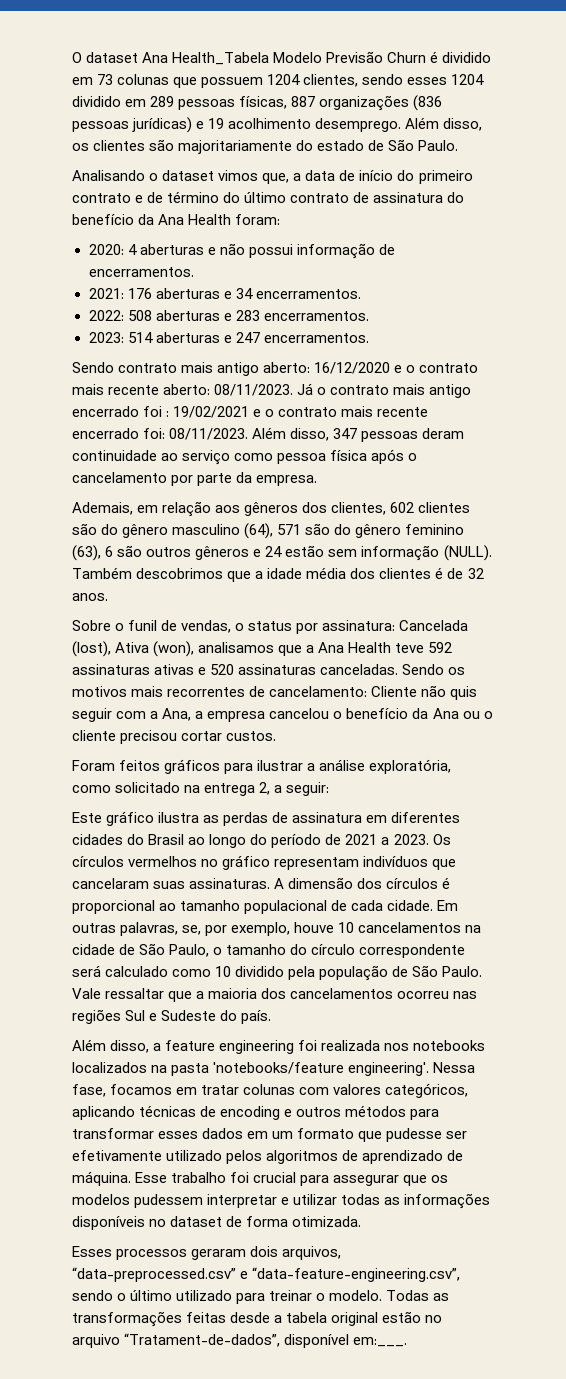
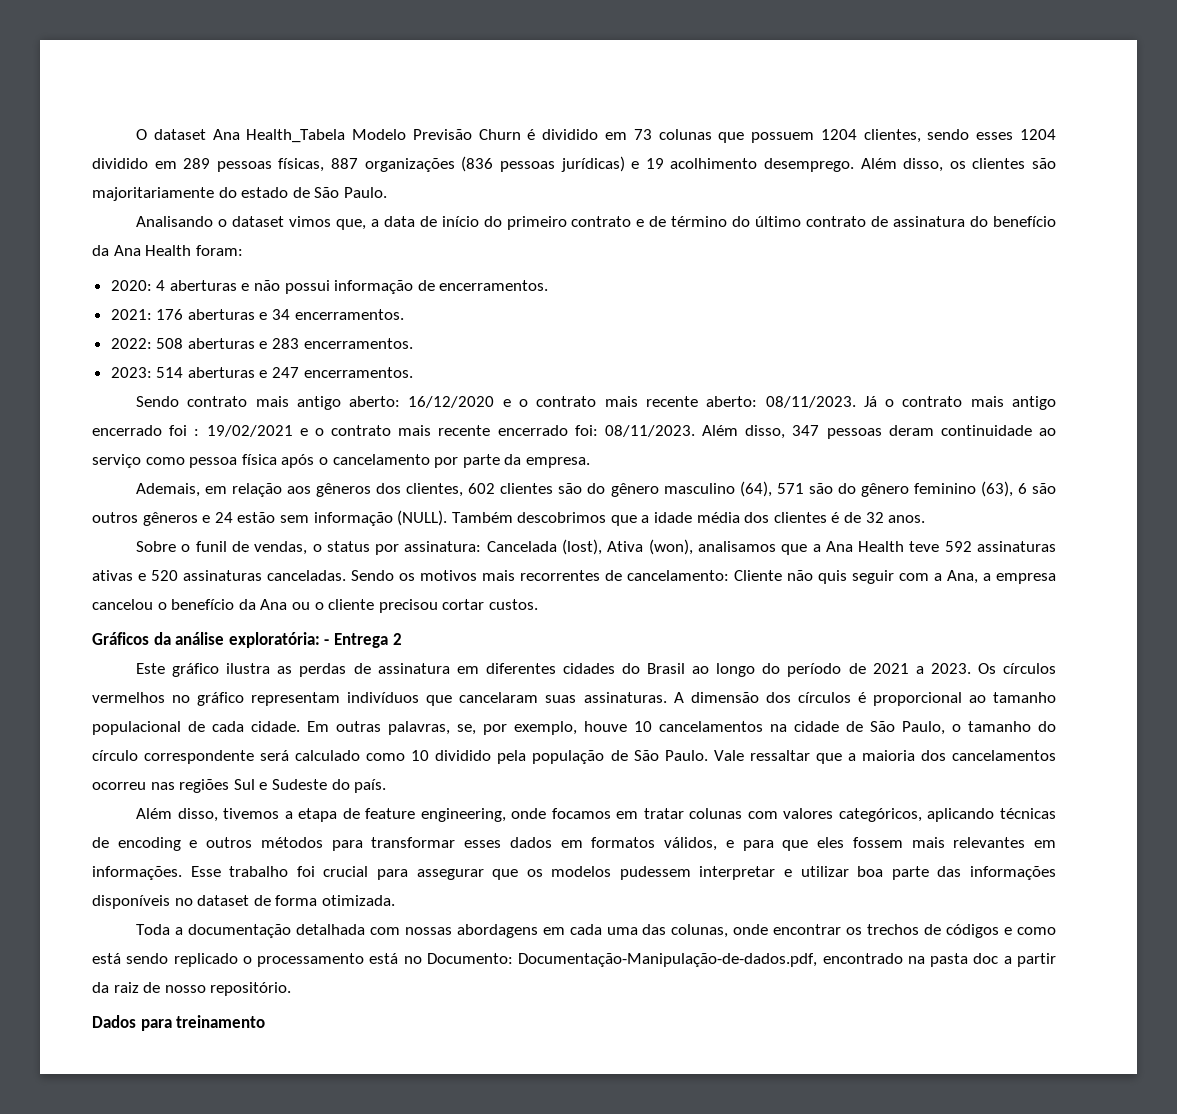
[72,759,452,774] [72,782,330,796] Foram feitos gráficos para ilustrar a análise exploratória, como solicitado na entrega 2, a seguir: -> [92,632,402,648] Gráficos da análise exploratória: - Entrega 2
[153,1040,486,1054] [72,1062,476,1076] [72,1084,106,1097] a feature engineering foi realizada nos notebooks localizados na pasta 'notebooks/feature engineering'. Nessa fase, -> [223,808,547,822] tivemos a etapa de feature engineering, onde
[272,1128,468,1142] [72,1150,464,1164] [72,1171,131,1186] um formato que pudesse ser efetivamente utilizado pelos algoritmos de aprendizado de máquina. -> [591,837,1056,851] [92,866,182,880] formatos válidos, e para que eles fossem mais relevantes em informações.
[341,1194,401,1205] todas as -> [857,866,962,880] boa parte das
[72,1246,342,1260] [72,1267,461,1282] [72,1290,450,1304] [72,1311,443,1327] [72,1333,408,1348] Esses processos geraram dois arquivos, “data-preprocessed.csv” e “data-feature-engineering.csv”, sendo o último utilizado para treinar o modelo. Todas as transformações feitas desde a tabela original estão no arquivo “Tratament-de-dados”, disponível em:___. -> [136,924,1056,938] [92,953,1057,967] [92,982,292,996] [92,1015,266,1031] Toda a documentação detalhada com nossas abordagens em cada uma das colunas, onde encontrar os trechos de códigos e como está sendo replicado o processamento está no Documento: Documentação-Manipulação-de-dados.pdf, encontrado na pasta doc a partir da raiz de nosso repositório. // Dados para treinamento

